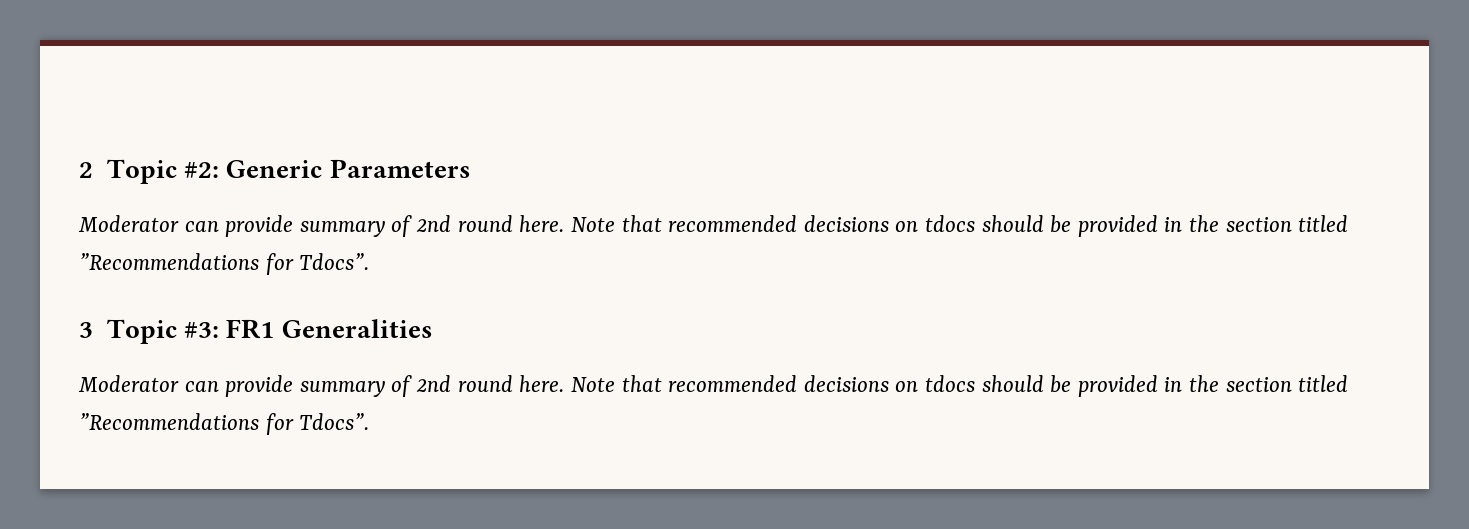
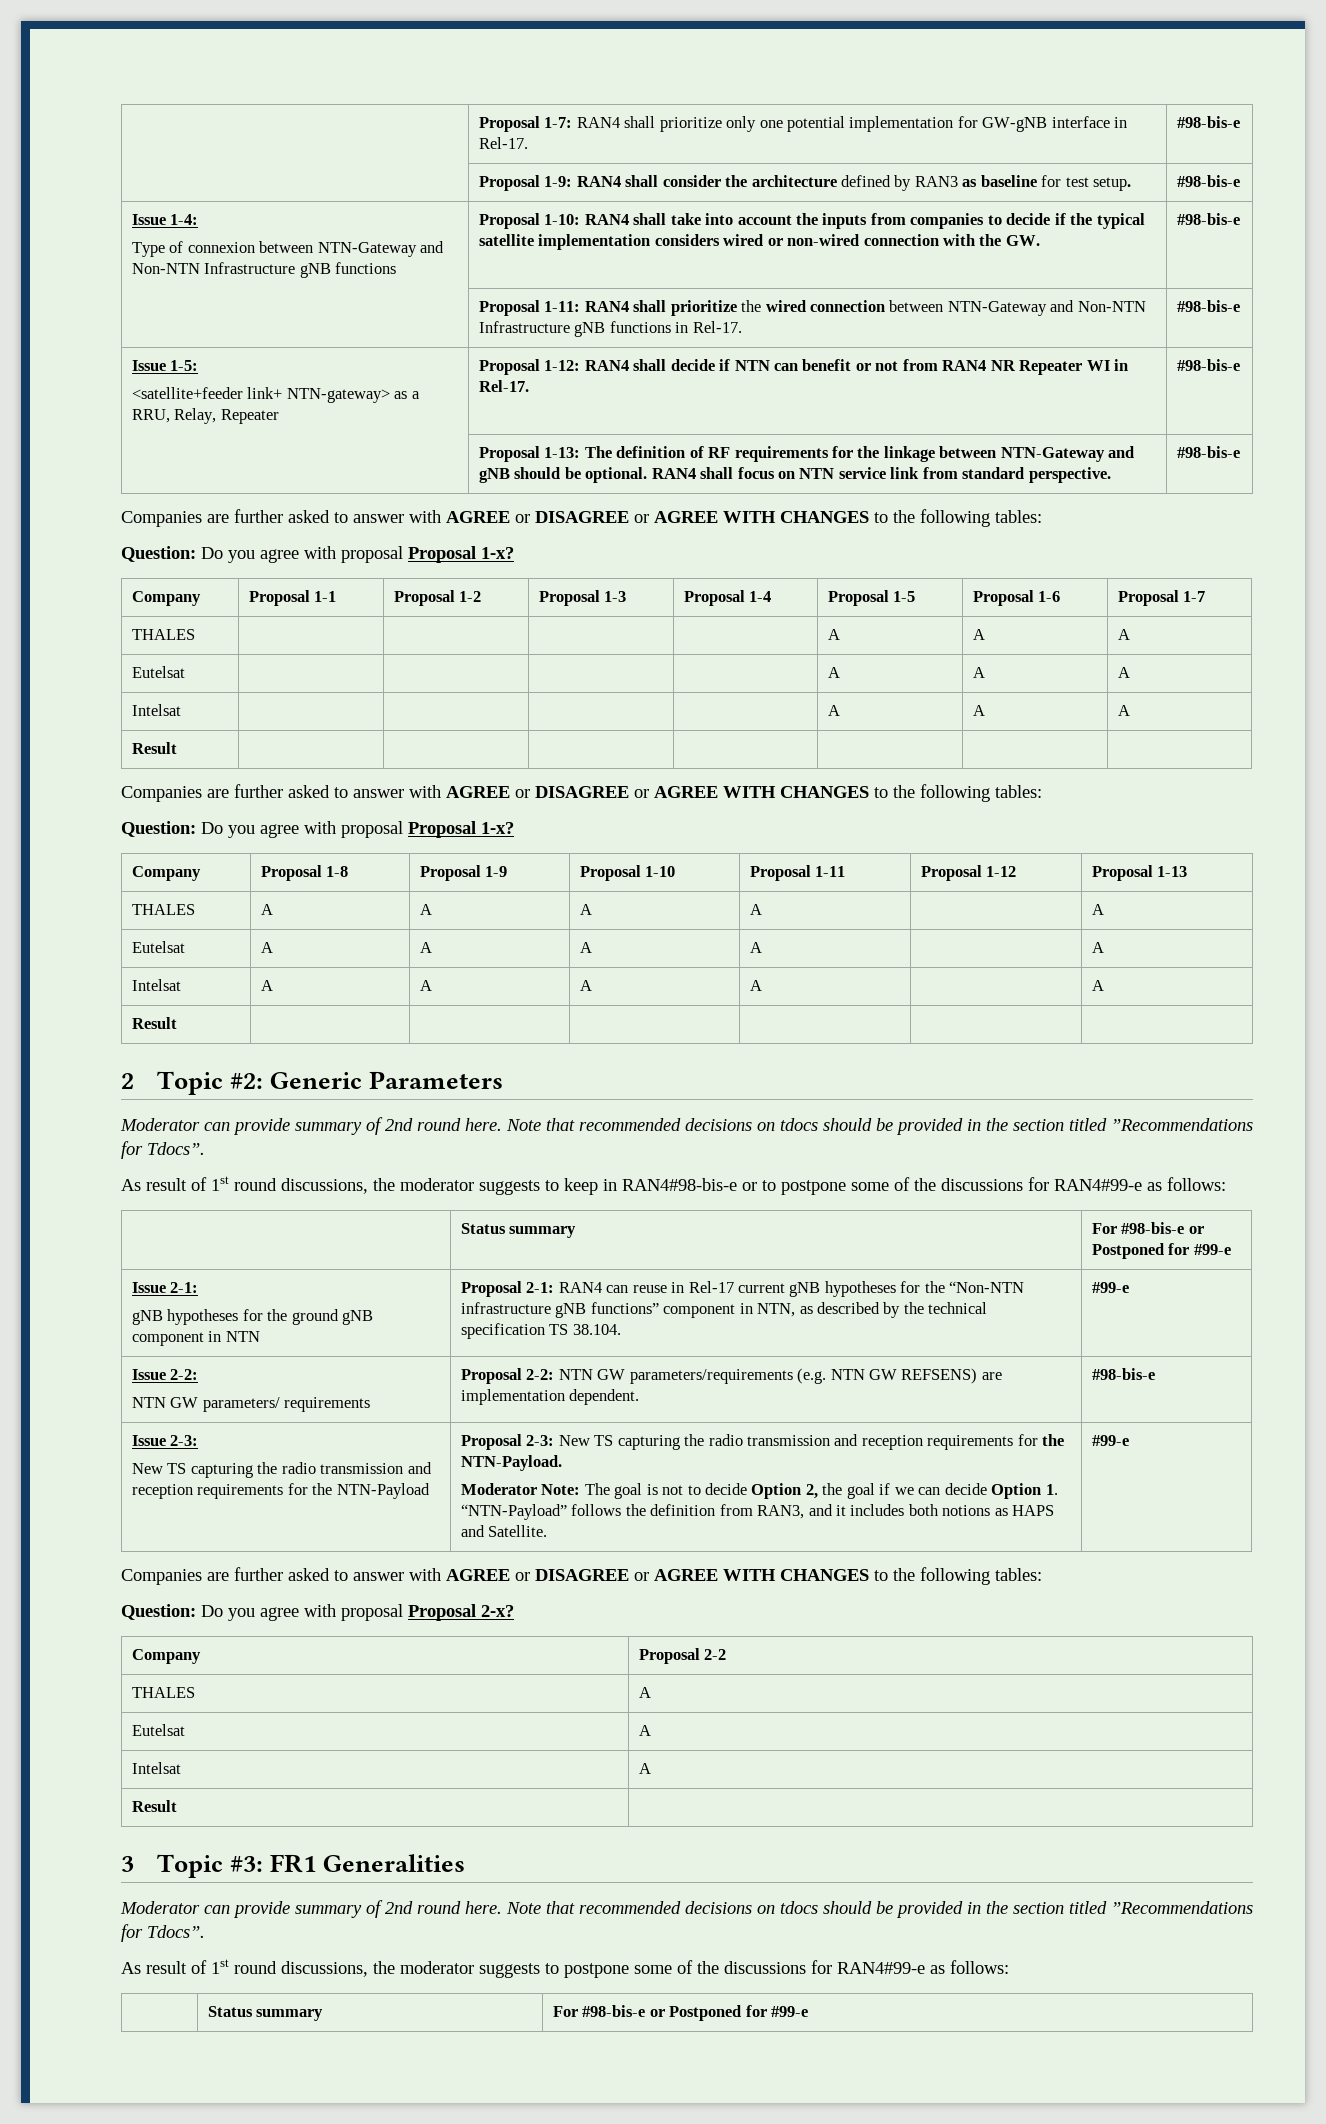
(79, 170) none -> [478,116,1128,132] [478,137,528,149] [1176,116,1240,128] [478,175,1132,191] [1176,175,1240,187] [131,214,199,225] [131,241,445,257] [131,262,397,278] [478,213,1145,229] [478,234,1040,250] [1176,213,1240,225] [478,300,1146,316] [478,321,742,337] [1176,300,1240,312] [131,360,199,371] [131,387,420,403] [131,408,279,424] [478,359,1129,375] [478,380,529,392] [1176,359,1240,371] [478,446,1135,462] [478,467,1111,483] [1176,446,1240,458] [121,509,1042,527] [121,546,514,563] [131,591,201,606] [248,590,337,606] [393,590,482,606] [538,590,627,606] [683,590,772,606] [827,590,916,606] [972,590,1061,606] [1117,590,1206,606] [131,629,195,640] [827,629,840,640] [972,629,985,640] [1117,629,1130,640] [131,666,185,678] [827,667,840,678] [972,667,985,678] [1117,667,1130,678] [131,704,181,716] [827,705,840,716] [972,705,985,716] [1117,705,1130,716] [131,742,177,754] [121,784,1042,802] [121,821,514,838] [131,866,201,881] [260,865,349,881] [419,865,508,881] [579,865,676,881] [749,865,846,881] [920,865,1017,881] [1091,865,1188,881] [131,904,195,915] [260,904,273,915] [419,904,432,915] [579,904,592,915] [749,904,762,915] [1091,904,1104,915] [131,941,185,953] [260,942,273,953] [419,942,432,953] [579,942,592,953] [749,942,762,953] [1091,942,1104,953] [131,979,181,991] [260,980,273,991] [419,980,432,991] [579,980,592,991] [749,980,762,991] [1091,980,1104,991] [131,1017,177,1029] | Proposal 1-7: RAN4 shall prioritize only one potential implementation for GW-gNB interface in Rel-17. | #98-bis-e // | Proposal 1-9: RAN4 shall consider the architecture defined by RAN3 as baseline for test setup. | #98-bis-e // Issue 1-4: // Type of connexion between NTN-Gateway and Non-NTN Infrastructure gNB functions | Proposal 1-10: RAN4 shall take into account the inputs from companies to decide if the typical satellite implementation considers wired or non-wired connection with the GW. | #98-bis-e // | Proposal 1-11: RAN4 shall prioritize the wired connection between NTN-Gateway and Non-NTN Infrastructure gNB functions in Rel-17. | #98-bis-e // Issue 1-5: // <satellite+feeder link+ NTN-gateway> as a RRU, Relay, Repeater | Proposal 1-12: RAN4 shall decide if NTN can benefit or not from RAN4 NR Repeater WI in Rel-17. | #98-bis-e // | Proposal 1-13: The definition of RF requirements for the linkage between NTN-Gateway and gNB should be optional. RAN4 shall focus on NTN service link from standard perspective. | #98-bis-e // Companies are further asked to answer with AGREE or DISAGREE or AGREE WITH CHANGES to the following tables: // Question: Do you agree with proposal Proposal 1-x? // Company | Proposal 1-1 | Proposal 1-2 | Proposal 1-3 | Proposal 1-4 | Proposal 1-5 | Proposal 1-6 | Proposal 1-7 // THALES | | | | | A | A | A // Eutelsat | | | | | A | A | A // Intelsat | | | | | A | A | A // Result | | | | | | | // Companies are further asked to answer with AGREE or DISAGREE or AGREE WITH CHANGES to the following tables: // Question: Do you agree with proposal Proposal 1-x? // Company | Proposal 1-8 | Proposal 1-9 | Proposal 1-10 | Proposal 1-11 | Proposal 1-12 | Proposal 1-13 // THALES | A | A | A | A | | A // Eutelsat | A | A | A | A | | A // Intelsat | A | A | A | A | | A // Result | | | | | | //
(370, 261) none -> [121,1176,1226,1195] [460,1223,577,1238] [1091,1222,1204,1234] [1091,1243,1231,1259] [131,1282,199,1293] [131,1309,374,1325] [131,1331,260,1346] [460,1281,1025,1297] [460,1302,988,1318] [460,1323,621,1339] [1091,1282,1129,1293] [131,1369,199,1380] [131,1397,371,1412] [460,1368,1002,1384] [460,1389,640,1405] [1091,1368,1155,1380] [131,1435,199,1446] [131,1462,432,1478] [131,1483,430,1499] [460,1434,1065,1450] [460,1455,562,1471] [460,1483,1058,1499] [460,1504,1055,1520] [460,1525,548,1537] [1091,1435,1129,1446] [121,1567,1042,1585] [121,1604,514,1621] [131,1649,201,1664] [638,1648,727,1664] [131,1687,195,1698] [638,1687,651,1698] [131,1724,185,1736] [638,1725,651,1736] [131,1762,181,1774] [638,1763,651,1774] [131,1800,177,1812] // As result of 1st round discussions, the moderator suggests to keep in RAN4#98-bis-e or to postpone some of the discussions for RAN4#99-e as follows: // | Status summary | For #98-bis-e or Postponed for #99-e // Issue 2-1: // gNB hypotheses for the ground gNB component in NTN | Proposal 2-1: RAN4 can reuse in Rel-17 current gNB hypotheses for the “Non-NTN infrastructure gNB functions” component in NTN, as described by the technical specification TS 38.104. | #99-e // Issue 2-2: // NTN GW parameters/ requirements | Proposal 2-2: NTN GW parameters/requirements (e.g. NTN GW REFSENS) are implementation dependent. | #98-bis-e // Issue 2-3: // New TS capturing the radio transmission and reception requirements for the NTN-Payload | Proposal 2-3: New TS capturing the radio transmission and reception requirements for the NTN-Payload. // Moderator Note: The goal is not to decide Option 2, the goal if we can decide Option 1. “NTN-Payload” follows the definition from RAN3, and it includes both notions as HAPS and Satellite. | #99-e // Companies are further asked to answer with AGREE or DISAGREE or AGREE WITH CHANGES to the following tables: // Question: Do you agree with proposal Proposal 2-x? // Company | Proposal 2-2 // THALES | A // Eutelsat | A // Intelsat | A // Result |
(370, 421) none -> [121,1959,1009,1978] [207,2006,324,2021] [552,2005,809,2021] // As result of 1st round discussions, the moderator suggests to postpone some of the discussions for RAN4#99-e as follows: // | Status summary | For #98-bis-e or Postponed for #99-e

